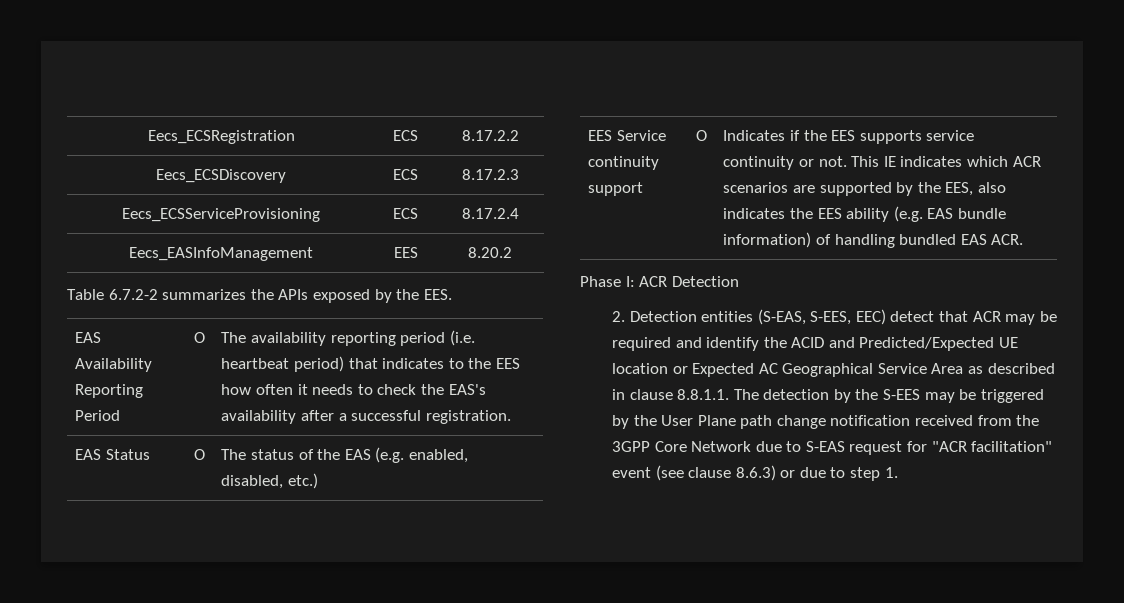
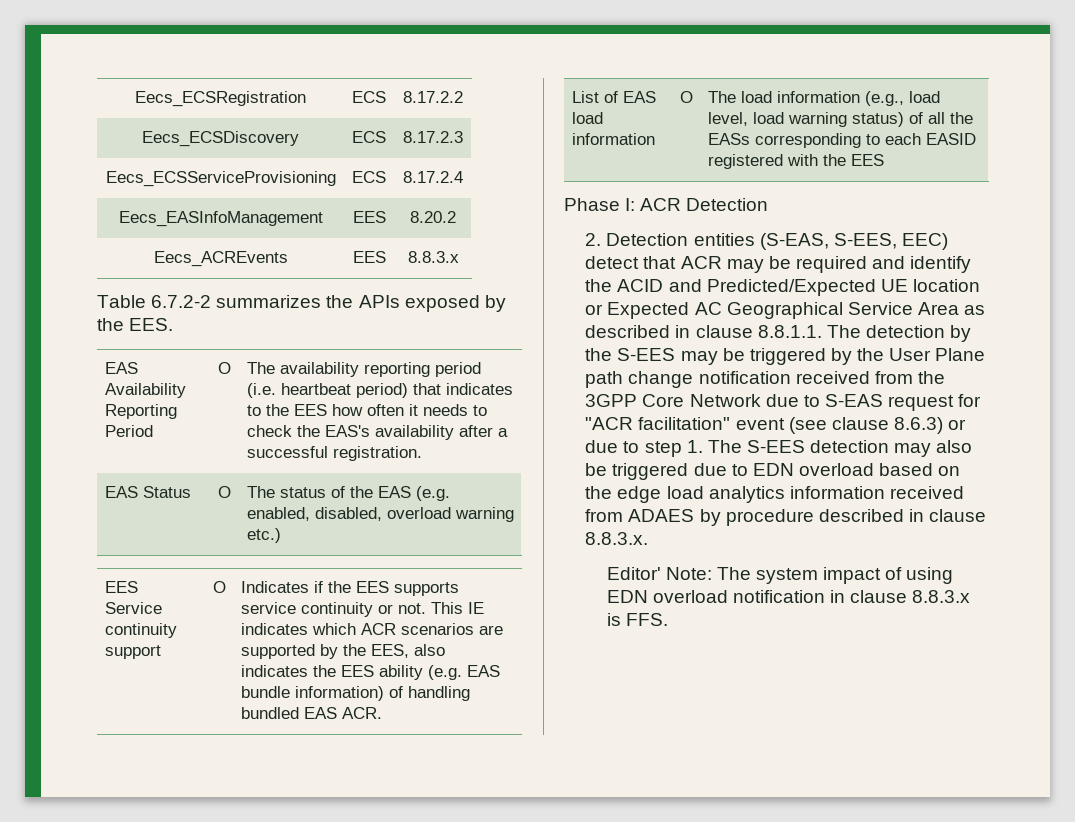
(512, 252) none -> [153,251,288,267] [352,251,386,263] [407,251,459,263] // Eecs_ACREvents | EES | 8.8.3.x
(284, 482) none -> [386,507,514,522] overload warning
(1024, 239) none -> [571,91,656,103] [571,112,603,124] [571,133,655,145] [679,91,693,103] [707,91,940,106] [707,112,973,127] [707,133,976,148] [707,154,884,169] // List of EAS load information | O | The load information (e.g., load level, load warning status) of all the EASs corresponding to each EASID registered with the EES
(898, 472) none -> [707,440,973,457] [585,463,961,480] [585,486,964,503] [585,509,987,526] [585,532,649,545] [606,567,954,584] [606,590,971,603] [606,613,668,626] The S-EES detection may also be triggered due to EDN overload based on the edge load analytics information received from ADAES by procedure described in clause 8.8.3.x. // Editor' Note: The system impact of using EDN overload notification in clause 8.8.3.x is FFS.

